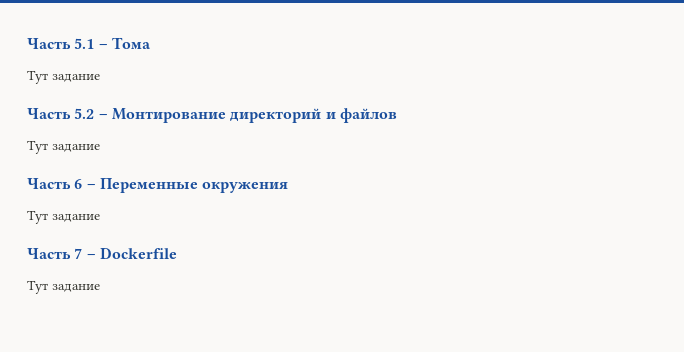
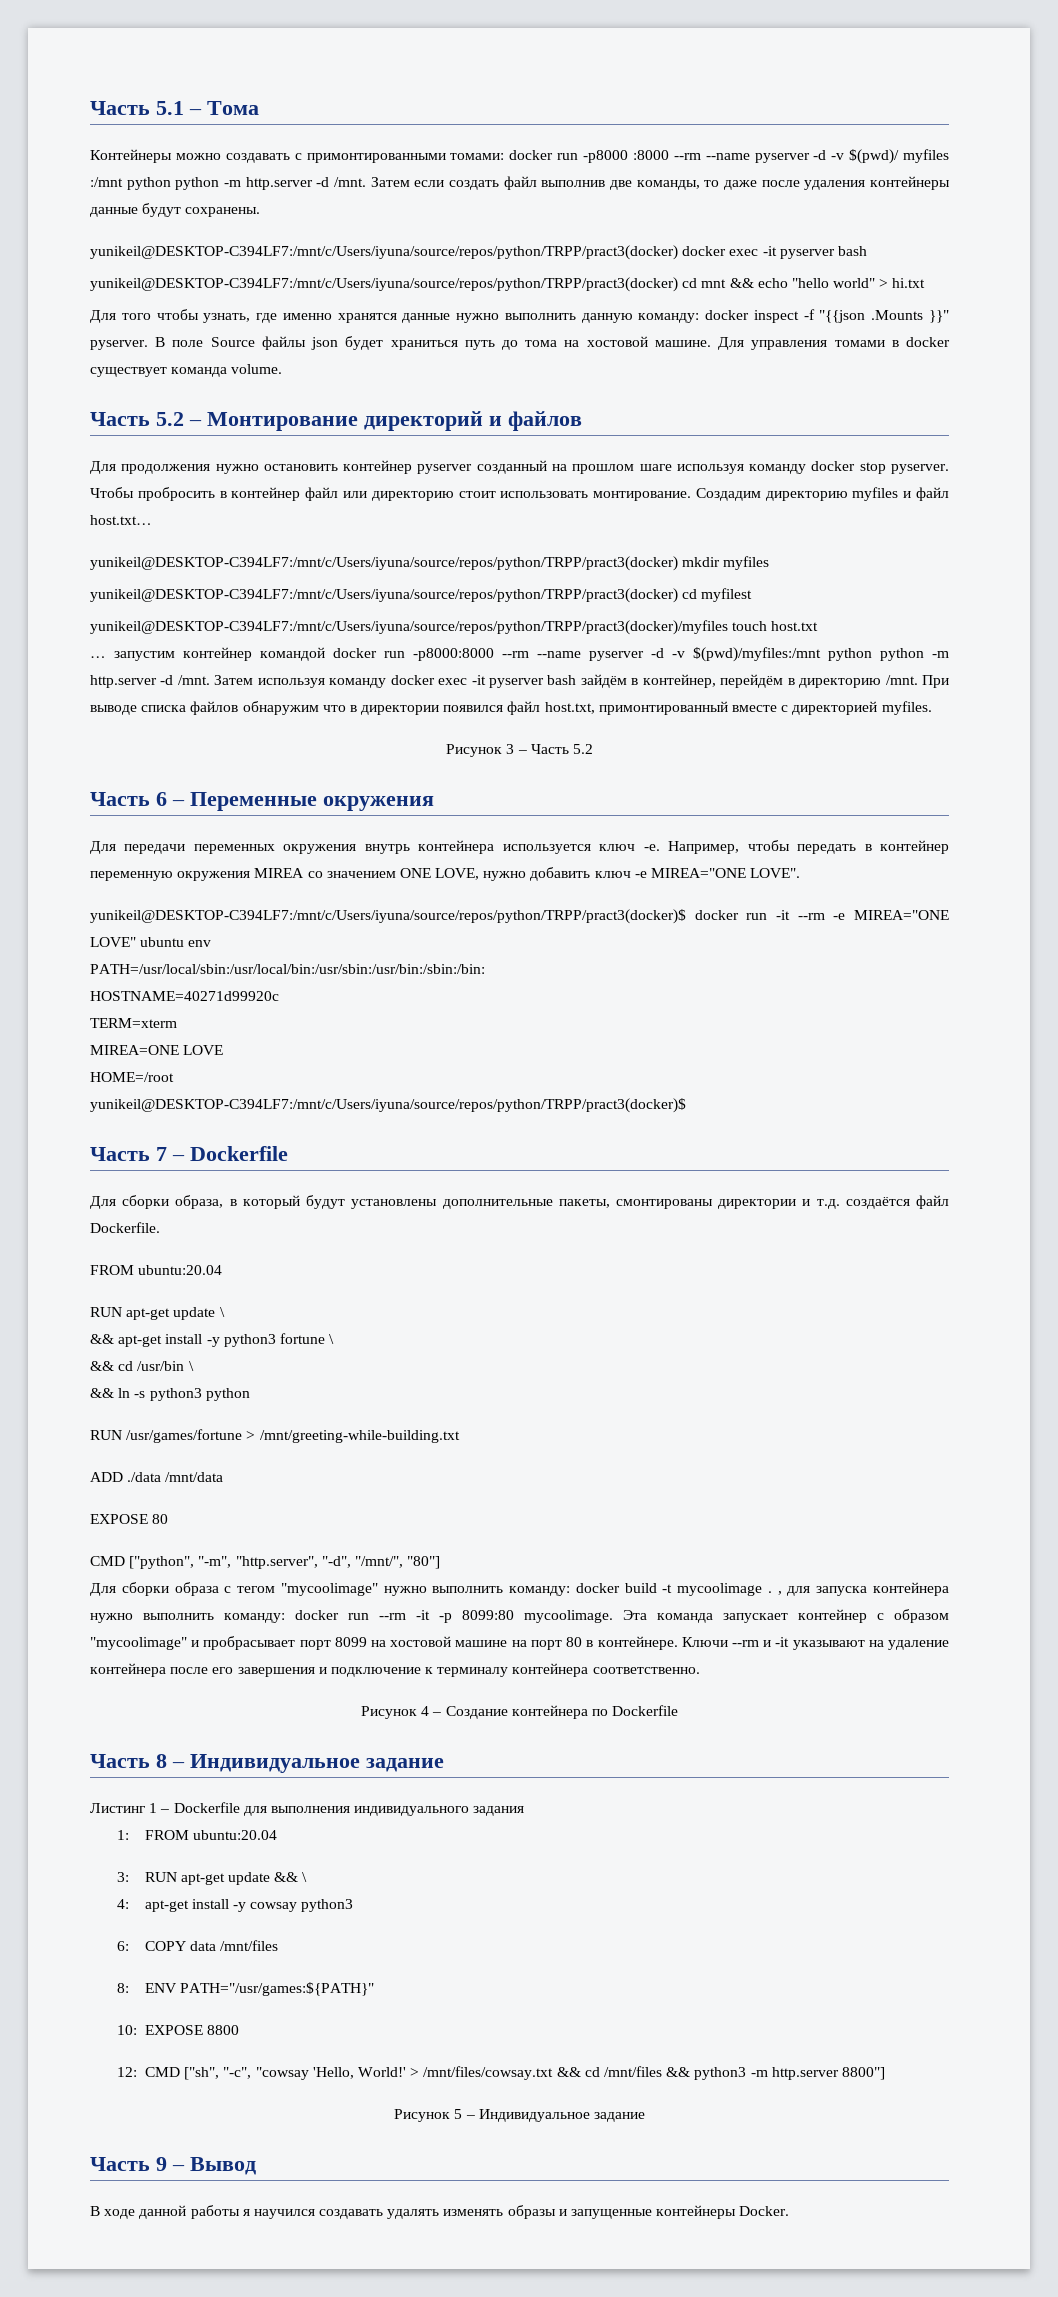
[27,70,100,84] Тут задание -> [90,149,949,164] [90,176,950,190] [90,203,261,217] [90,245,867,260] [90,277,926,292] [90,309,949,323] [90,336,950,350] [90,364,283,377] Контейнеры можно создавать с примонтированными томами: docker run -p8000 :8000 --rm --name pyserver -d -v $(pwd)/ myfiles :/mnt python python -m http.server -d /mnt. Затем если создать файл выполнив две команды, то даже после удаления контейнеры данные будут сохранены. // yunikeil@DESKTOP-C394LF7:/mnt/c/Users/iyuna/source/repos/python/TRPP/pract3(docker) docker exec -it pyserver bash // yunikeil@DESKTOP-C394LF7:/mnt/c/Users/iyuna/source/repos/python/TRPP/pract3(docker) cd mnt && echo "hello world" > hi.txt // Для того чтобы узнать, где именно хранятся данные нужно выполнить данную команду: docker inspect -f "{{json .Mounts }}" pyserver. В поле Source файлы json будет храниться путь до тома на хостовой машине. Для управления томами в docker существует команда volume.
[27,140,100,154] Тут задание -> [90,460,950,474] [90,487,950,501] [90,515,152,525] [90,556,770,571] [90,588,753,603] [90,620,819,635] [90,647,949,662] [90,674,950,688] [90,701,932,715] [446,744,593,757] Для продолжения нужно остановить контейнер pyserver созданный на прошлом шаге используя команду docker stop pyserver. Чтобы пробросить в контейнер файл или директорию стоит использовать монтирование. Создадим директорию myfiles и файл host.txt… // yunikeil@DESKTOP-C394LF7:/mnt/c/Users/iyuna/source/repos/python/TRPP/pract3(docker) mkdir myfiles // yunikeil@DESKTOP-C394LF7:/mnt/c/Users/iyuna/source/repos/python/TRPP/pract3(docker) cd myfilest // yunikeil@DESKTOP-C394LF7:/mnt/c/Users/iyuna/source/repos/python/TRPP/pract3(docker)/myfiles touch host.txt // … запустим контейнер командой docker run -p8000:8000 --rm --name pyserver -d -v $(pwd)/myfiles:/mnt python python -m http.server -d /mnt. Затем используя команду docker exec -it pyserver bash зайдём в контейнер, перейдём в директорию /mnt. При выводе списка файлов обнаружим что в директории появился файл host.txt, примонтированный вместе с директорией myfiles. // Рисунок 3 – Часть 5.2
[27,210,100,224] [27,247,177,259] [27,280,100,294] Тут задание // Часть 7 – Dockerfile // Тут задание -> [90,840,949,854] [90,867,801,881] [90,909,949,924] [90,937,212,947] [90,964,485,974] [90,991,279,1001] [90,1018,177,1028] [90,1045,224,1055] [90,1072,174,1082] [90,1098,686,1113] [90,1146,288,1161] [90,1195,949,1209] [90,1222,160,1233] [90,1265,223,1275] [90,1307,225,1320] [90,1333,335,1347] [90,1361,194,1371] [90,1388,250,1401] [90,1429,460,1443] [90,1472,224,1482] [90,1514,169,1524] [90,1556,441,1569] [90,1582,949,1596] [90,1609,949,1623] [90,1636,950,1650] [90,1663,700,1677] [360,1705,679,1719] [90,1754,444,1773] [90,1802,525,1816] [117,1830,277,1840] [117,1872,308,1885] [117,1899,354,1912] [117,1940,279,1951] [117,1982,374,1996] [117,2025,240,2035] [117,2066,885,2080] [394,2109,645,2122] [90,2157,256,2175] [90,2205,790,2219] Для передачи переменных окружения внутрь контейнера используется ключ -e. Например, чтобы передать в контейнер переменную окружения MIREA со значением ONE LOVE, нужно добавить ключ -e MIREA="ONE LOVE". // yunikeil@DESKTOP-C394LF7:/mnt/c/Users/iyuna/source/repos/python/TRPP/pract3(docker)$ docker run -it --rm -e MIREA="ONE LOVE" ubuntu env // PATH=/usr/local/sbin:/usr/local/bin:/usr/sbin:/usr/bin:/sbin:/bin: // HOSTNAME=40271d99920c // TERM=xterm // MIREA=ONE LOVE // HOME=/root // yunikeil@DESKTOP-C394LF7:/mnt/c/Users/iyuna/source/repos/python/TRPP/pract3(docker)$ // Часть 7 – Dockerfile // Для сборки образа, в который будут установлены дополнительные пакеты, смонтированы директории и т.д. создаётся файл Dockerfile. // FROM ubuntu:20.04 // RUN apt-get update \ // && apt-get install -y python3 fortune \ // && cd /usr/bin \ // && ln -s python3 python // RUN /usr/games/fortune > /mnt/greeting-while-building.txt // ADD ./data /mnt/data // EXPOSE 80 // CMD ["python", "-m", "http.server", "-d", "/mnt/", "80"] // Для сборки образа с тегом "mycoolimage" нужно выполнить команду: docker build -t mycoolimage . , для запуска контейнера нужно выполнить команду: docker run --rm -it -p 8099:80 mycoolimage. Эта команда запускает контейнер с образом "mycoolimage" и пробрасывает порт 8099 на хостовой машине на порт 80 в контейнере. Ключи --rm и -it указывают на удаление контейнера после его завершения и подключение к терминалу контейнера соответственно. // Рисунок 4 – Создание контейнера по Dockerfile // Часть 8 – Индивидуальное задание // Листинг 1 – Dockerfile для выполнения индивидуального задания // 1: FROM ubuntu:20.04 // 3: RUN apt-get update && \ // 4: apt-get install -y cowsay python3 // 6: COPY data /mnt/files // 8: ENV PATH="/usr/games:${PATH}" // 10: EXPOSE 8800 // 12: CMD ["sh", "-c", "cowsay 'Hello, World!' > /mnt/files/cowsay.txt && cd /mnt/files && python3 -m http.server 8800"] // Рисунок 5 – Индивидуальное задание // Часть 9 – Вывод // В ходе данной работы я научился создавать удалять изменять образы и запущенные контейнеры Docker.

